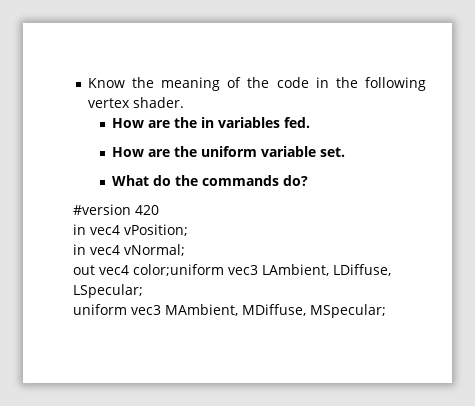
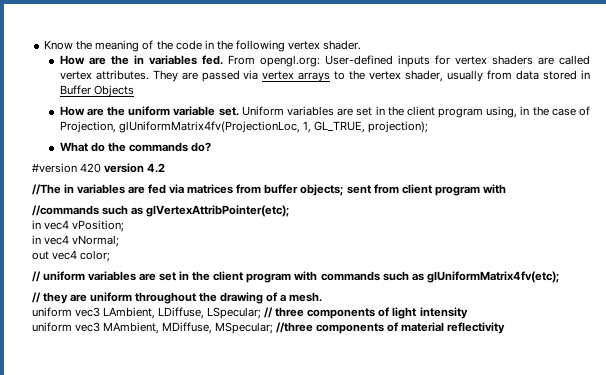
(310, 122) none -> [227,55,590,67] [59,70,590,82] [59,85,134,97] From opengl.org: User-defined inputs for vertex shaders are called vertex attributes. They are passed via vertex arrays to the vertex shader, usually from data stored in Buffer Objects
(345, 152) none -> [241,106,590,118] [59,121,429,133] Uniform variables are set in the client program using, in the case of Projection, glUniformMatrix4fv(ProjectionLoc, 1, GL_TRUE, projection);
(159, 210) none -> [103,163,165,173] [31,184,506,196] [31,205,289,217] version 4.2 // //The in variables are fed via matrices from buffer objects; sent from client program with // //commands such as glVertexAttribPointer(etc);
[132,264,391,276] [72,284,143,298] color;uniform vec3 LAmbient, LDiffuse, LSpecular; -> [79,250,110,262] [31,271,559,283] [31,292,323,304] [31,307,468,319] color; // // uniform variables are set in the client program with commands such as glUniformMatrix4fv(etc); // // they are uniform throughout the drawing of a mesh. // uniform vec3 LAmbient, LDiffuse, LSpecular; // three components of light intensity
(386, 311) none -> [276,322,506,334] //three components of material reflectivity

